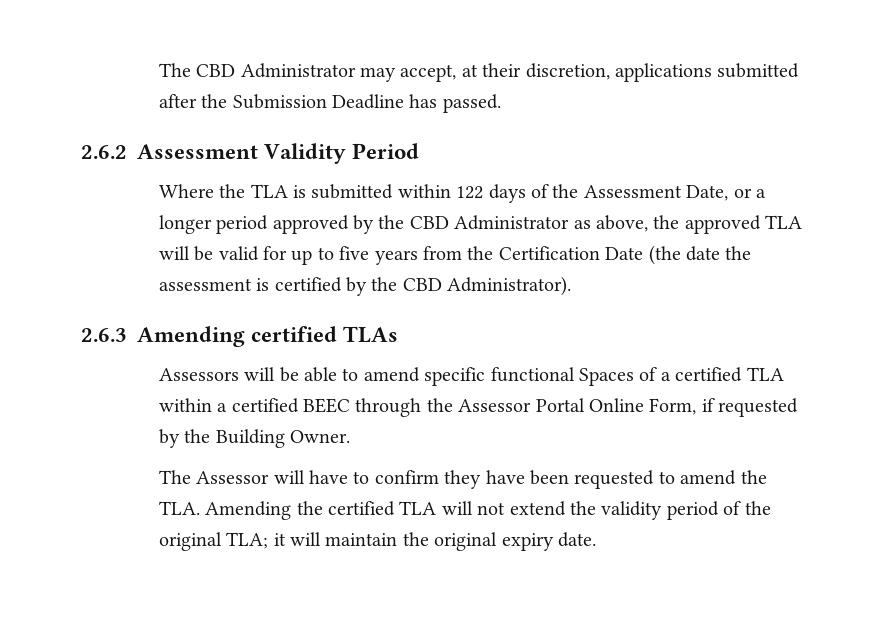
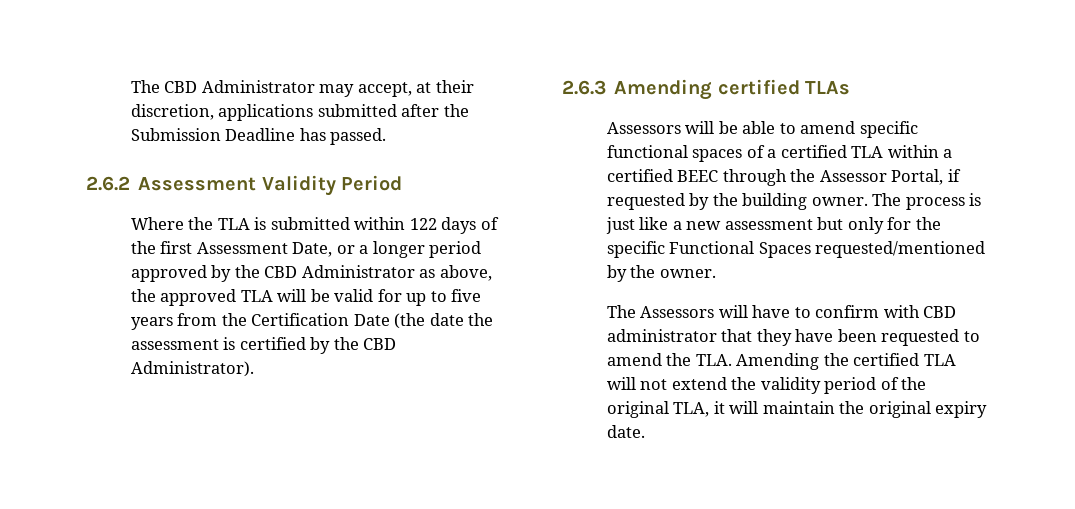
(579, 191) none -> [160,241,193,254] first
[578,368,634,386] Spaces -> [692,149,743,162] spaces
[535,398,697,415] Portal Online Form, -> [891,169,944,185] Portal,
[215,429,350,448] [158,470,270,484] Building Owner. // The Assessor -> [742,193,982,210] [605,217,941,234] [606,241,986,258] [606,265,716,282] [606,305,715,318] building owner. The process is just like a new assessment but only for the specific Functional Spaces requested/mentioned by the owner. // The Assessors
(439, 477) none -> [883,305,957,318] [606,329,753,342] with CBD administrator that
[226,532,269,549] TLA; -> [673,402,710,417] TLA,

